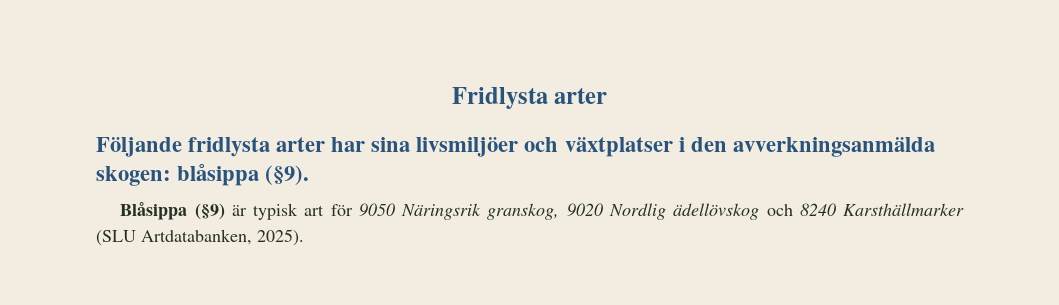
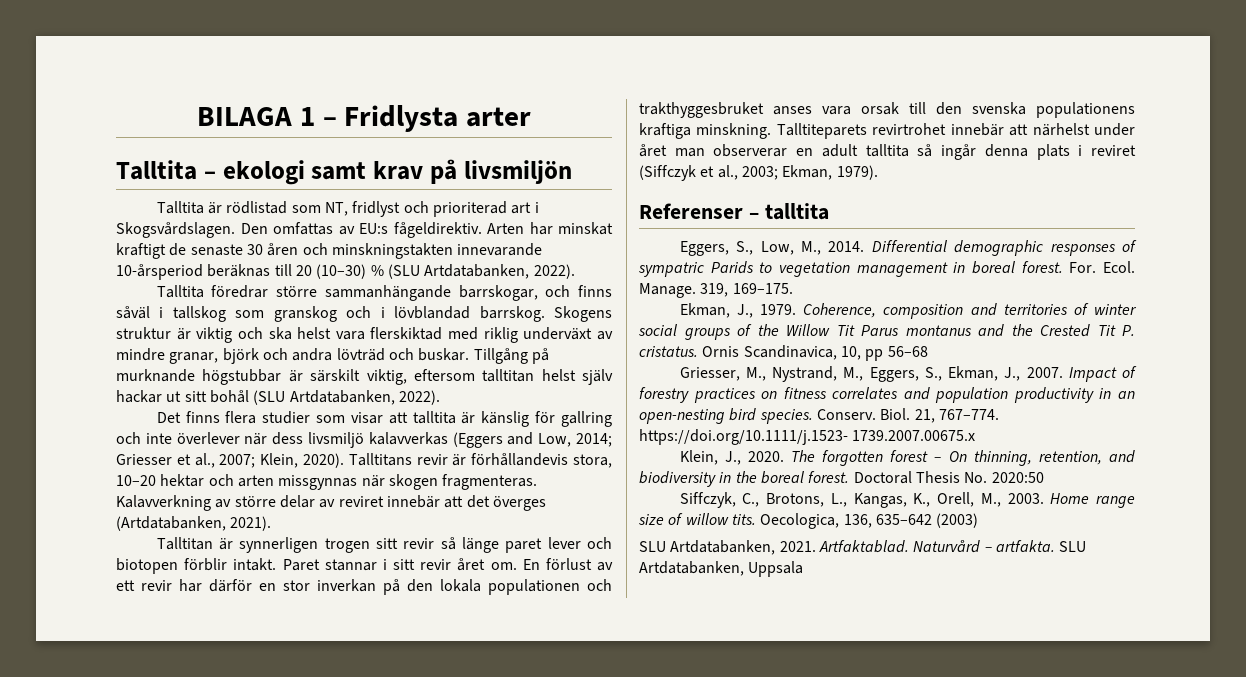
(451, 98) none -> [196,107,337,126] BILAGA 1 –
[96,137,935,157] [96,163,310,186] [120,202,965,220] [96,229,304,246] Följande fridlysta arter har sina livsmiljöer och växtplatser i den avverkningsanmälda skogen: blåsippa (§9). // Blåsippa (§9) är typisk art för 9050 Näringsrik granskog, 9020 Nordlig ädellövskog och 8240 Karsthällmarker (SLU Artdatabanken, 2025). -> [116,159,572,185] [156,201,539,217] [116,222,613,238] [116,243,543,259] [116,264,575,280] [156,285,612,301] [116,306,612,322] [116,327,613,343] [116,348,549,364] [116,369,613,385] [116,390,440,405] [156,411,613,427] [116,432,613,448] [116,453,613,468] [116,474,538,490] [116,495,546,511] [116,516,272,531] [156,537,613,553] [116,558,614,574] [116,579,612,595] [639,102,1135,118] [639,123,1135,139] [639,144,1136,160] [639,165,878,181] [639,203,829,220] [679,240,1137,256] [638,261,1135,277] [639,283,793,298] [679,303,1137,319] [638,324,1135,340] [639,345,928,361] [679,366,1137,382] [639,387,1135,403] [639,408,999,424] [639,429,976,445] [679,450,1135,466] [639,471,1044,487] [679,492,1135,508] [638,513,979,529] [639,540,1087,555] [639,561,804,577] Talltita – ekologi samt krav på livsmiljön // Talltita är rödlistad som NT, fridlyst och prioriterad art i Skogsvårdslagen. Den omfattas av EU:s fågeldirektiv. Arten har minskat kraftigt de senaste 30 åren och minskningstakten innevarande 10-årsperiod beräknas till 20 (10–30) % (SLU Artdatabanken, 2022). // Talltita föredrar större sammanhängande barrskogar, och finns såväl i tallskog som granskog och i lövblandad barrskog. Skogens struktur är viktig och ska helst vara flerskiktad med riklig underväxt av mindre granar, björk och andra lövträd och buskar. Tillgång på murknande högstubbar är särskilt viktig, eftersom talltitan helst själv hackar ut sitt bohål (SLU Artdatabanken, 2022). // Det finns flera studier som visar att talltita är känslig för gallring och inte överlever när dess livsmiljö kalavverkas (Eggers and Low, 2014; Griesser et al., 2007; Klein, 2020). Talltitans revir är förhållandevis stora, 10–20 hektar och arten missgynnas när skogen fragmenteras. Kalavverkning av större delar av reviret innebär att det överges (Artdatabanken, 2021). // Talltitan är synnerligen trogen sitt revir så länge paret lever och biotopen förblir intakt. Paret stannar i sitt revir året om. En förlust av ett revir har därför en stor inverkan på den lokala populationen och trakthyggesbruket anses vara orsak till den svenska populationens kraftiga minskning. Talltiteparets revirtrohet innebär att närhelst under året man observerar en adult talltita så ingår denna plats i reviret (Siffczyk et al., 2003; Ekman, 1979). // Referenser – talltita // Eggers, S., Low, M., 2014. Differential demographic responses of sympatric Parids to vegetation management in boreal forest. For. Ecol. Manage. 319, 169–175. // Ekman, J., 1979. Coherence, composition and territories of winter social groups of the Willow Tit Parus montanus and the Crested Tit P. cristatus. Ornis Scandinavica, 10, pp 56–68 // Griesser, M., Nystrand, M., Eggers, S., Ekman, J., 2007. Impact of forestry practices on fitness correlates and population productivity in an open-nesting bird species. Conserv. Biol. 21, 767–774. https://doi.org/10.1111/j.1523- 1739.2007.00675.x // Klein, J., 2020. The forgotten forest – On thinning, retention, and biodiversity in the boreal forest. Doctoral Thesis No. 2020:50 // Siffczyk, C., Brotons, L., Kangas, K., Orell, M., 2003. Home range size of willow tits. Oecologica, 136, 635–642 (2003) // SLU Artdatabanken, 2021. Artfaktablad. Naturvård – artfakta. SLU Artdatabanken, Uppsala

